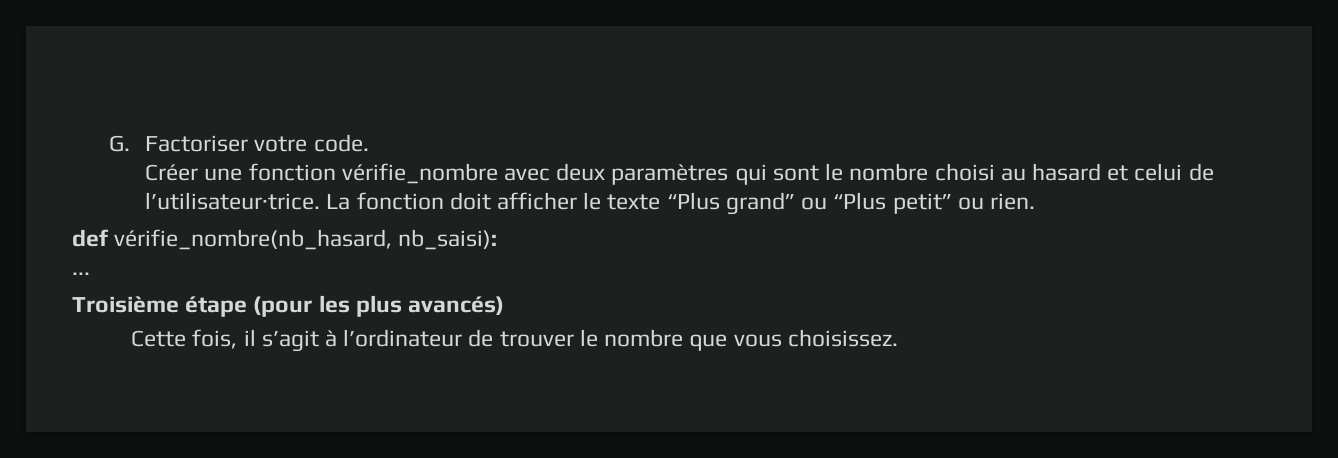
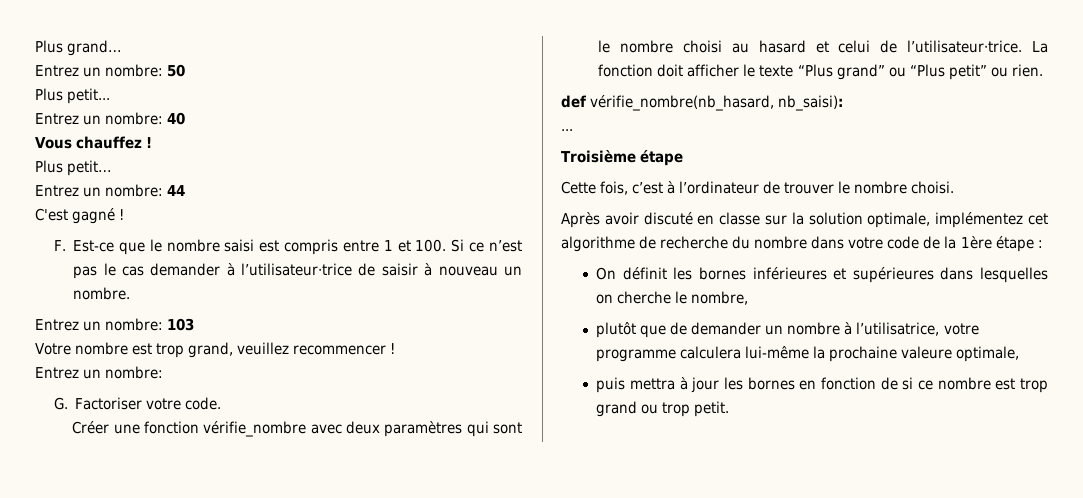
(108, 143) none -> [35,40,123,56] [35,64,186,77] [35,88,111,104] [35,112,186,125] [35,136,153,149] [35,160,113,176] [35,184,186,197] [35,208,125,224] [53,239,522,255] [73,263,522,279] [73,287,131,300] [35,318,195,331] [35,342,396,358] [35,366,164,379] Plus grand… // Entrez un nombre: 50 // Plus petit... // Entrez un nombre: 40 // Vous chauffez ! // Plus petit… // Entrez un nombre: 44 // C'est gagné ! // F. Est-ce que le nombre saisi est compris entre 1 et 100. Si ce n’est pas le cas demander à l’utilisateur·trice de saisir à nouveau un nombre. // Entrez un nombre: 103 // Votre nombre est trop grand, veuillez recommencer ! // Entrez un nombre: //
[253,295,505,317] (pour les plus avancés) -> (684, 158) none
[243,329,319,352] il s’agit -> [632,182,664,194] c’est
[689,329,898,351] que vous choisissez. -> [911,181,955,194] [561,212,1048,228] [561,236,1043,252] [596,267,1048,283] [596,291,749,305] [596,322,979,338] [596,346,1020,362] [596,377,1048,393] [596,401,730,417] choisi. // Après avoir discuté en classe sur la solution optimale, implémentez cet algorithme de recherche du nombre dans votre code de la 1ère étape : // On définit les bornes inférieures et supérieures dans lesquelles on cherche le nombre, // plutôt que de demander un nombre à l’utilisatrice, votre programme calculera lui-même la prochaine valeure optimale, // puis mettra à jour les bornes en fonction de si ce nombre est trop grand ou trop petit.

